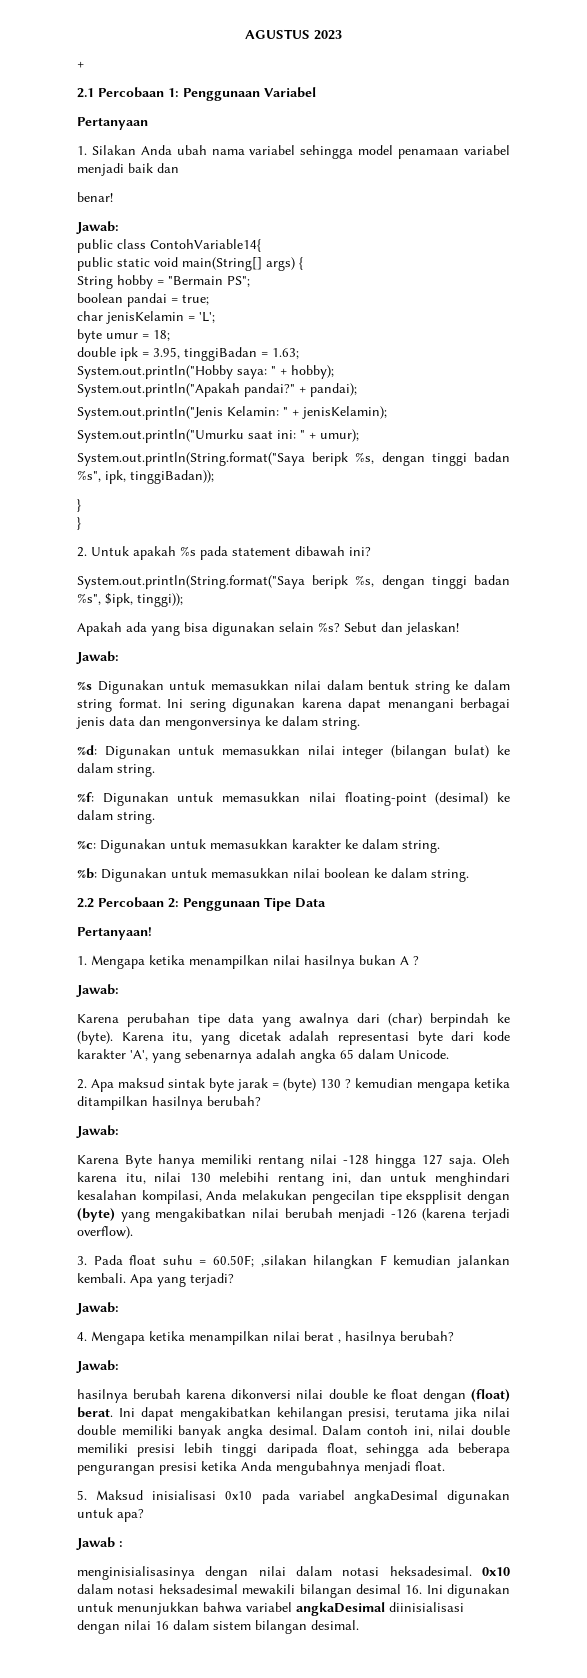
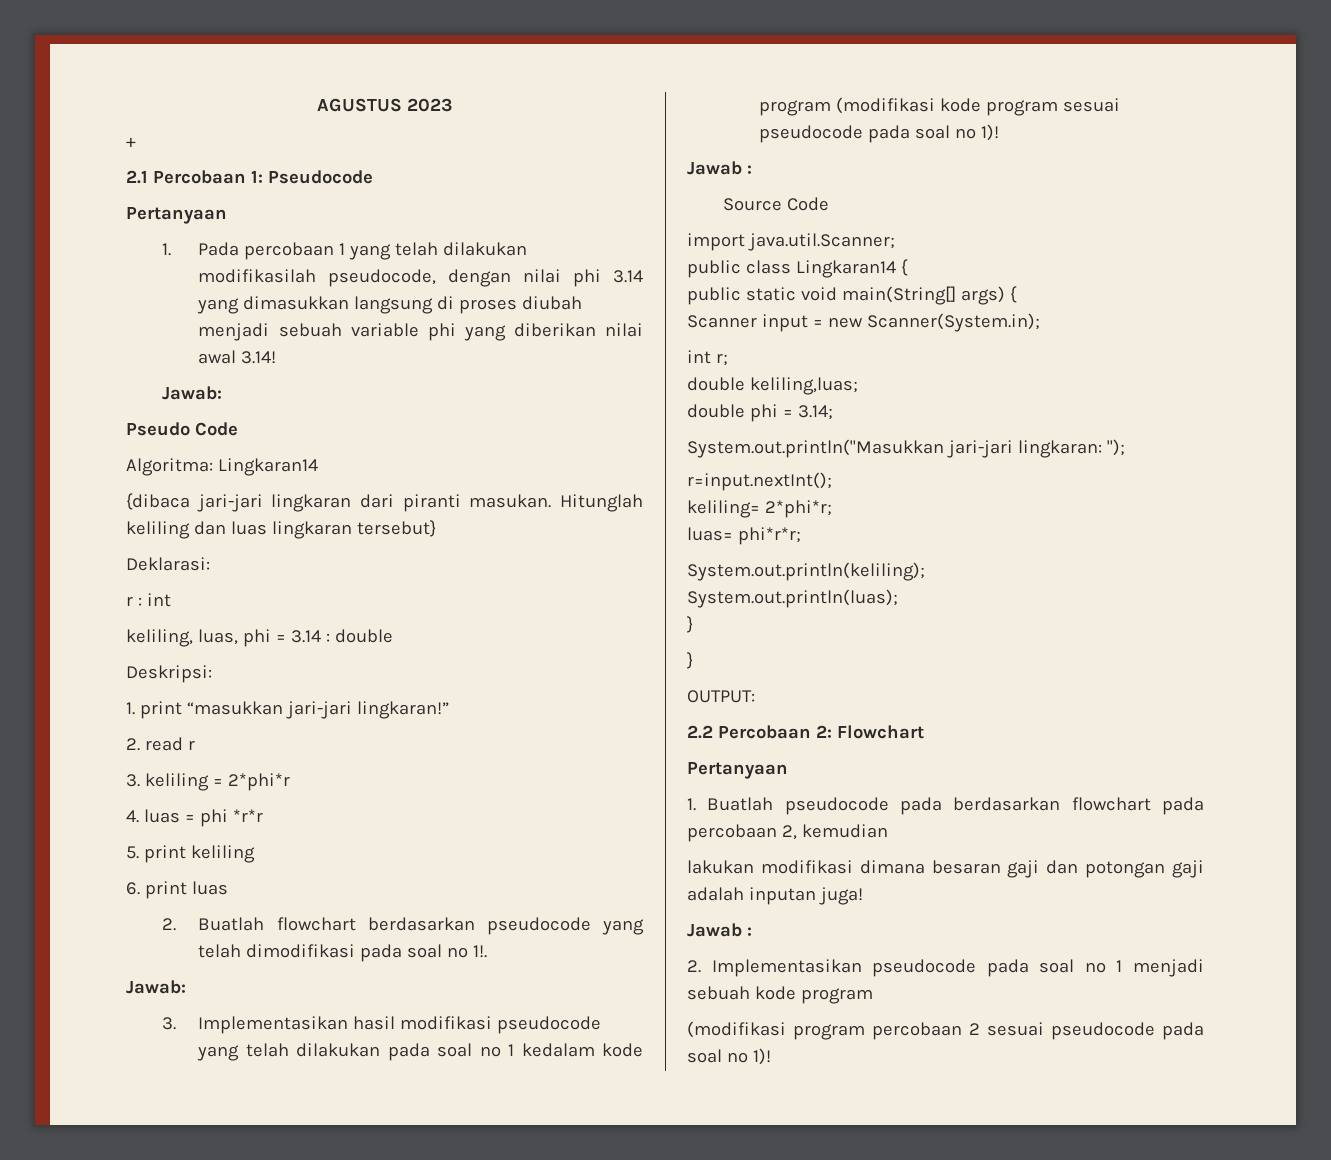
[183,87,316,101] [77,117,148,130] [77,145,511,159] [77,163,179,176] [77,192,113,202] [76,221,119,234] Penggunaan Variabel // Pertanyaan // 1. Silakan Anda ubah nama variabel sehingga model penamaan variabel menjadi baik dan // benar! // Jawab: -> [267,170,373,184] [126,207,227,224] [162,242,528,260] [198,269,643,287] [197,296,583,314] [198,323,643,341] [198,350,277,364] [162,386,223,400] [126,422,238,436] [126,458,318,476] [126,493,643,512] [126,520,436,539] [126,557,210,571] [126,593,171,607] [126,629,393,647] [126,665,212,683] [126,701,449,719] [126,737,195,751] [126,773,290,791] [126,809,263,827] [126,845,255,863] [126,881,228,899] [162,917,644,935] [198,944,488,962] [126,980,186,994] [162,1016,602,1034] [197,1043,643,1061] [759,97,1121,116] [759,124,1000,143] [687,161,752,175] [723,197,830,211] [687,233,895,251] Pseudocode // Pertanyaan // 1. Pada percobaan 1 yang telah dilakukan modifikasilah pseudocode, dengan nilai phi 3.14 yang dimasukkan langsung di proses diubah menjadi sebuah variable phi yang diberikan nilai awal 3.14! // Jawab: // Pseudo Code // Algoritma: Lingkaran14 // {dibaca jari-jari lingkaran dari piranti masukan. Hitunglah keliling dan luas lingkaran tersebut} // Deklarasi: // r : int // keliling, luas, phi = 3.14 : double // Deskripsi: // 1. print “masukkan jari-jari lingkaran!” // 2. read r // 3. keliling = 2*phi*r // 4. luas = phi *r*r // 5. print keliling // 6. print luas // 2. Buatlah flowchart berdasarkan pseudocode yang telah dimodifikasi pada soal no 1!. // Jawab: // 3. Implementasikan hasil modifikasi pseudocode yang telah dilakukan pada soal no 1 kedalam kode program (modifikasi kode program sesuai pseudocode pada soal no 1)! // Jawab : // Source Code // import java.util.Scanner;
[150,239,261,252] ContohVariable14{ -> [795,259,908,278] Lingkaran14 {
[77,275,250,289] [77,293,209,307] [77,311,215,324] [77,329,170,343] [77,347,299,361] [77,365,334,379] [77,383,357,397] [77,406,387,420] [77,429,359,443] [77,452,510,466] [77,470,214,484] [77,499,81,512] [77,517,81,530] [77,546,371,560] [77,575,510,589] [77,593,183,607] [77,622,459,636] [76,651,119,664] [77,680,510,694] [77,698,510,712] [76,716,360,730] [77,745,510,759] [77,763,155,777] [77,792,511,806] [77,810,155,824] [77,839,440,853] [77,868,469,882] [77,897,326,911] [77,927,152,940] [77,955,419,969] [76,984,119,997] [77,1013,510,1027] [77,1031,511,1045] [77,1049,449,1063] [77,1078,510,1092] [77,1096,261,1110] [76,1125,119,1138] [77,1154,510,1168] [77,1172,510,1186] [77,1190,511,1204] [77,1208,510,1222] [77,1226,133,1239] [77,1255,510,1269] [77,1273,234,1287] [76,1302,119,1315] [77,1331,454,1345] [76,1360,119,1373] [77,1389,510,1403] [77,1407,510,1421] [77,1425,510,1439] [77,1443,510,1457] [77,1461,445,1475] [77,1490,510,1504] [77,1508,144,1522] [76,1537,123,1550] [77,1566,510,1580] [77,1584,510,1598] [77,1602,464,1616] [77,1620,359,1634] String hobby = "Bermain PS"; // boolean pandai = true; // char jenisKelamin = 'L'; // byte umur = 18; // double ipk = 3.95, tinggiBadan = 1.63; // System.out.println("Hobby saya: " + hobby); // System.out.println("Apakah pandai?" + pandai); // System.out.println("Jenis Kelamin: " + jenisKelamin); // System.out.println("Umurku saat ini: " + umur); // System.out.println(String.format("Saya beripk %s, dengan tinggi badan %s", ipk, tinggiBadan)); // } // } // 2. Untuk apakah %s pada statement dibawah ini? // System.out.println(String.format("Saya beripk %s, dengan tinggi badan %s", $ipk, tinggi)); // Apakah ada yang bisa digunakan selain %s? Sebut dan jelaskan! // Jawab: // %s Digunakan untuk memasukkan nilai dalam bentuk string ke dalam string format. Ini sering digunakan karena dapat menangani berbagai jenis data dan mengonversinya ke dalam string. // %d: Digunakan untuk memasukkan nilai integer (bilangan bulat) ke dalam string. // %f: Digunakan untuk memasukkan nilai floating-point (desimal) ke dalam string. // %c: Digunakan untuk memasukkan karakter ke dalam string. // %b: Digunakan untuk memasukkan nilai boolean ke dalam string. // 2.2 Percobaan 2: Penggunaan Tipe Data // Pertanyaan! // 1. Mengapa ketika menampilkan nilai hasilnya bukan A ? // Jawab: // Karena perubahan tipe data yang awalnya dari (char) berpindah ke (byte). Karena itu, yang dicetak adalah representasi byte dari kode karakter 'A', yang sebenarnya adalah angka 65 dalam Unicode. // 2. Apa maksud sintak byte jarak = (byte) 130 ? kemudian mengapa ketika ditampilkan hasilnya berubah? // Jawab: // Karena Byte hanya memiliki rentang nilai -128 hingga 127 saja. Oleh karena itu, nilai 130 melebihi rentang ini, dan untuk menghindari kesalahan kompilasi, Anda melakukan pengecilan tipe ekspplisit dengan (byte) yang mengakibatkan nilai berubah menjadi -126 (karena terjadi overflow). // 3. Pada float suhu = 60.50F; ,silakan hilangkan F kemudian jalankan kembali. Apa yang terjadi? // Jawab: // 4. Mengapa ketika menampilkan nilai berat , hasilnya berubah? // Jawab: // hasilnya berubah karena dikonversi nilai double ke float dengan (float) berat. Ini dapat mengakibatkan kehilangan presisi, terutama jika nilai double memiliki banyak angka desimal. Dalam contoh ini, nilai double memiliki presisi lebih tinggi daripada float, sehingga ada beberapa pengurangan presisi ketika Anda mengubahnya menjadi float. // 5. Maksud inisialisasi 0x10 pada variabel angkaDesimal digunakan untuk apa? // Jawab : // menginisialisasinya dengan nilai dalam notasi heksadesimal. 0x10 dalam notasi heksadesimal mewakili bilangan desimal 16. Ini digunakan untuk menunjukkan bahwa variabel angkaDesimal diinisialisasi dengan nilai 16 dalam sistem bilangan desimal. -> [687,313,1040,332] [687,350,728,366] [687,377,858,395] [687,404,833,422] [687,439,1125,458] [687,472,832,491] [687,500,832,518] [687,527,801,545] [687,562,925,581] [687,589,898,608] [687,616,693,633] [687,652,693,669] [687,690,755,703] [687,725,924,739] [687,762,788,779] [687,797,1204,815] [687,824,888,842] [687,860,1204,878] [687,887,863,905] [687,923,752,937] [687,959,1204,977] [687,986,873,1004] [687,1021,1204,1040] [687,1048,771,1065] Scanner input = new Scanner(System.in); // int r; // double keliling,luas; // double phi = 3.14; // System.out.println("Masukkan jari-jari lingkaran: "); // r=input.nextInt(); // keliling= 2*phi*r; // luas= phi*r*r; // System.out.println(keliling); // System.out.println(luas); // } // } // OUTPUT: // 2.2 Percobaan 2: Flowchart // Pertanyaan // 1. Buatlah pseudocode pada berdasarkan flowchart pada percobaan 2, kemudian // lakukan modifikasi dimana besaran gaji dan potongan gaji adalah inputan juga! // Jawab : // 2. Implementasikan pseudocode pada soal no 1 menjadi sebuah kode program // (modifikasi program percobaan 2 sesuai pseudocode pada soal no 1)!

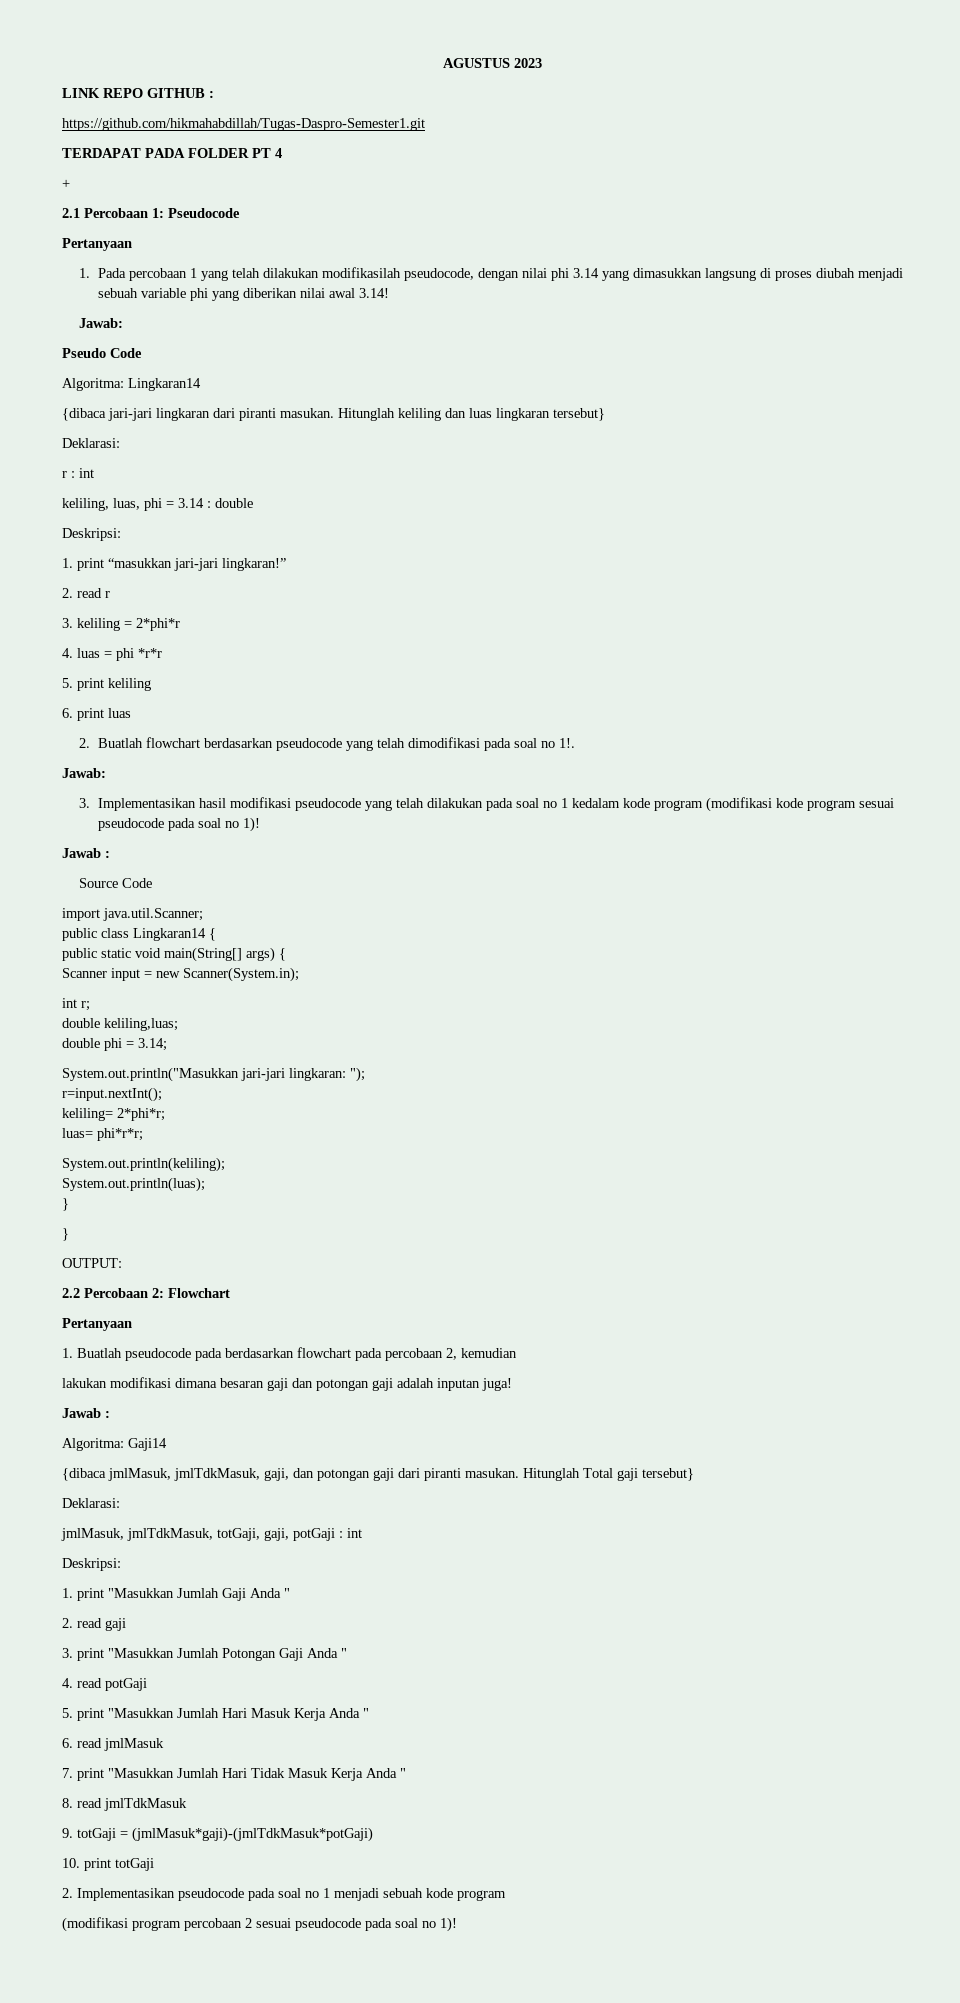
(453, 105) none -> [62,88,214,98] [62,118,425,131] [62,148,282,158] // LINK REPO GITHUB : // https://github.com/hikmahabdillah/Tugas-Daspro-Semester1.git // TERDAPAT PADA FOLDER PT 4
(752, 931) none -> [62,1438,167,1451] [62,1468,694,1481] [62,1498,120,1508] [61,1528,362,1541] [62,1558,121,1571] [62,1588,290,1601] [62,1618,126,1631] [62,1648,347,1661] [62,1678,147,1691] [62,1708,369,1721] [62,1738,164,1751] [62,1768,406,1781] [62,1798,187,1811] [62,1827,373,1842] [62,1858,154,1871] // Algoritma: Gaji14 // {dibaca jmlMasuk, jmlTdkMasuk, gaji, dan potongan gaji dari piranti masukan. Hitunglah Total gaji tersebut} // Deklarasi: // jmlMasuk, jmlTdkMasuk, totGaji, gaji, potGaji : int // Deskripsi: // 1. print "Masukkan Jumlah Gaji Anda " // 2. read gaji // 3. print "Masukkan Jumlah Potongan Gaji Anda " // 4. read potGaji // 5. print "Masukkan Jumlah Hari Masuk Kerja Anda " // 6. read jmlMasuk // 7. print "Masukkan Jumlah Hari Tidak Masuk Kerja Anda " // 8. read jmlTdkMasuk // 9. totGaji = (jmlMasuk*gaji)-(jmlTdkMasuk*potGaji) // 10. print totGaji

